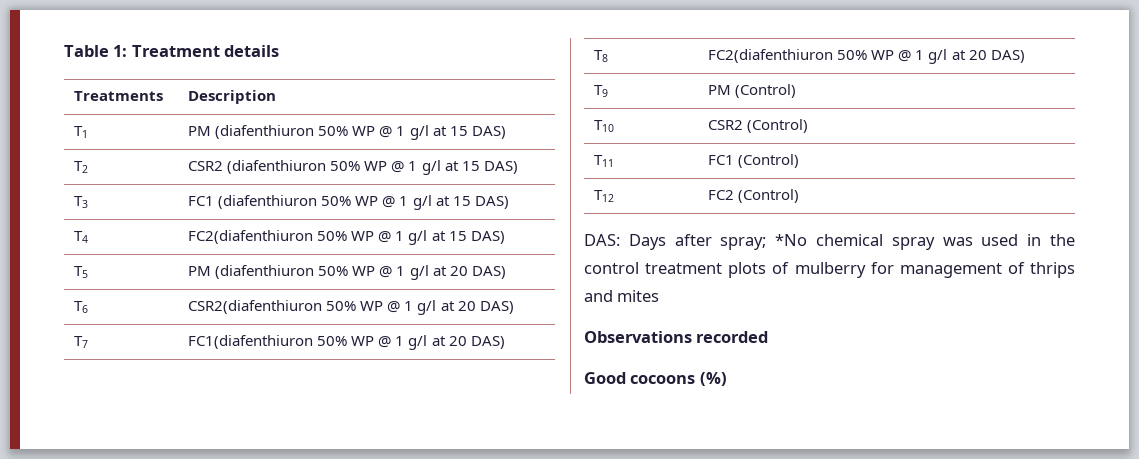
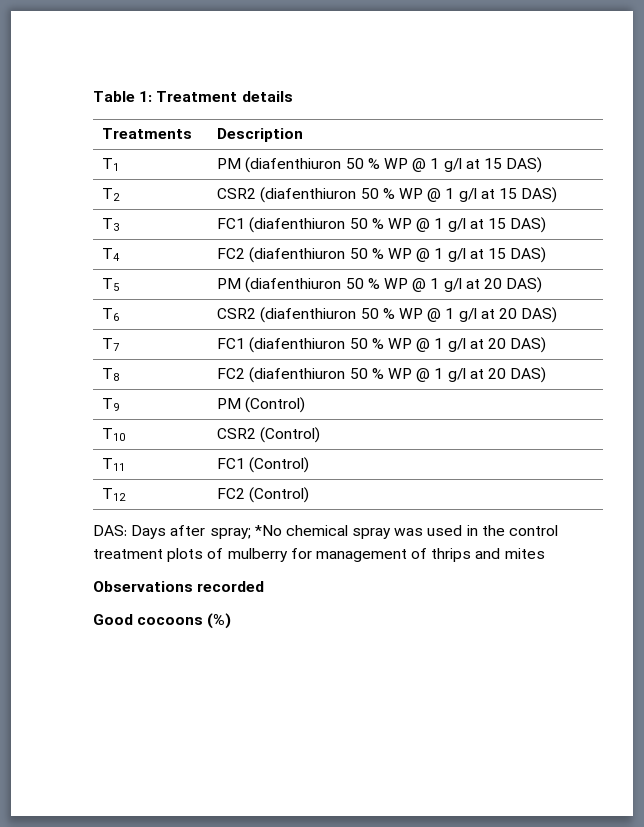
[318,126,349,136] 50% -> [345,158,380,169] 50 %
[330,161,361,171] 50% -> [360,188,395,199] 50 %
[321,196,352,206] 50% -> [349,218,384,229] 50 %
[188,230,348,244] FC2(diafenthiuron 50% -> [217,247,384,263] FC2 (diafenthiuron 50 %
[318,266,349,276] 50% -> [345,278,380,289] 50 %
[188,300,357,314] CSR2(diafenthiuron 50% -> [217,307,395,323] CSR2 (diafenthiuron 50 %
[188,335,348,349] FC1(diafenthiuron 50% -> [217,337,384,353] FC1 (diafenthiuron 50 %
[708,49,868,63] FC2(diafenthiuron 50% -> [217,367,384,383] FC2 (diafenthiuron 50 %

